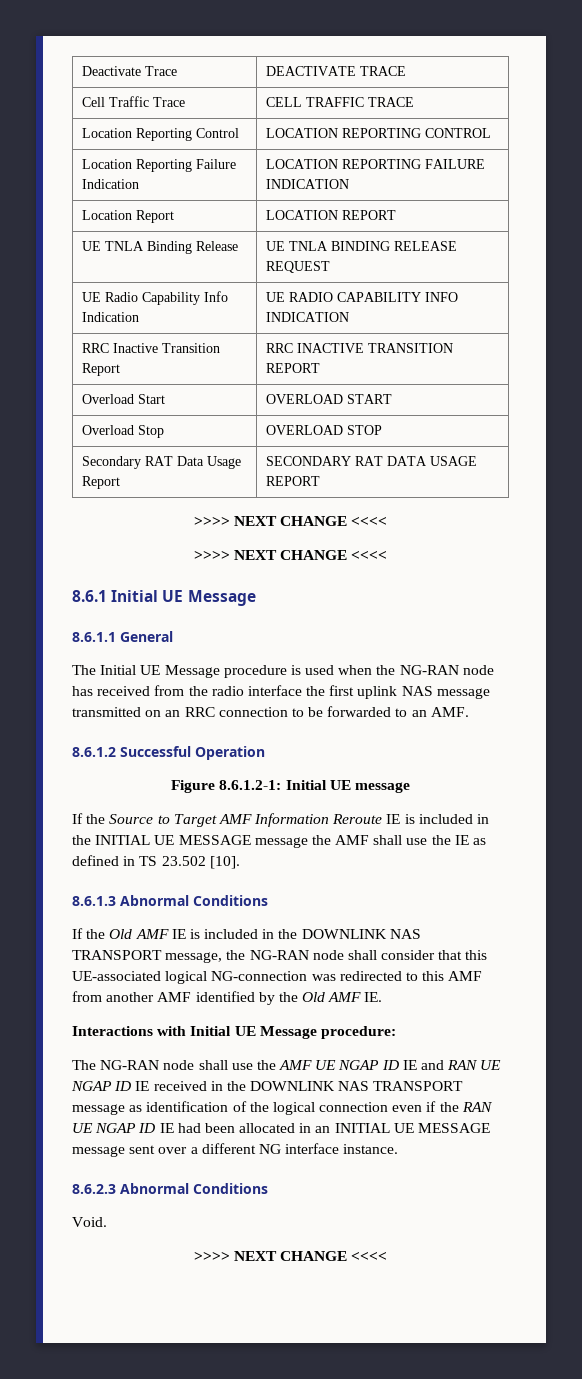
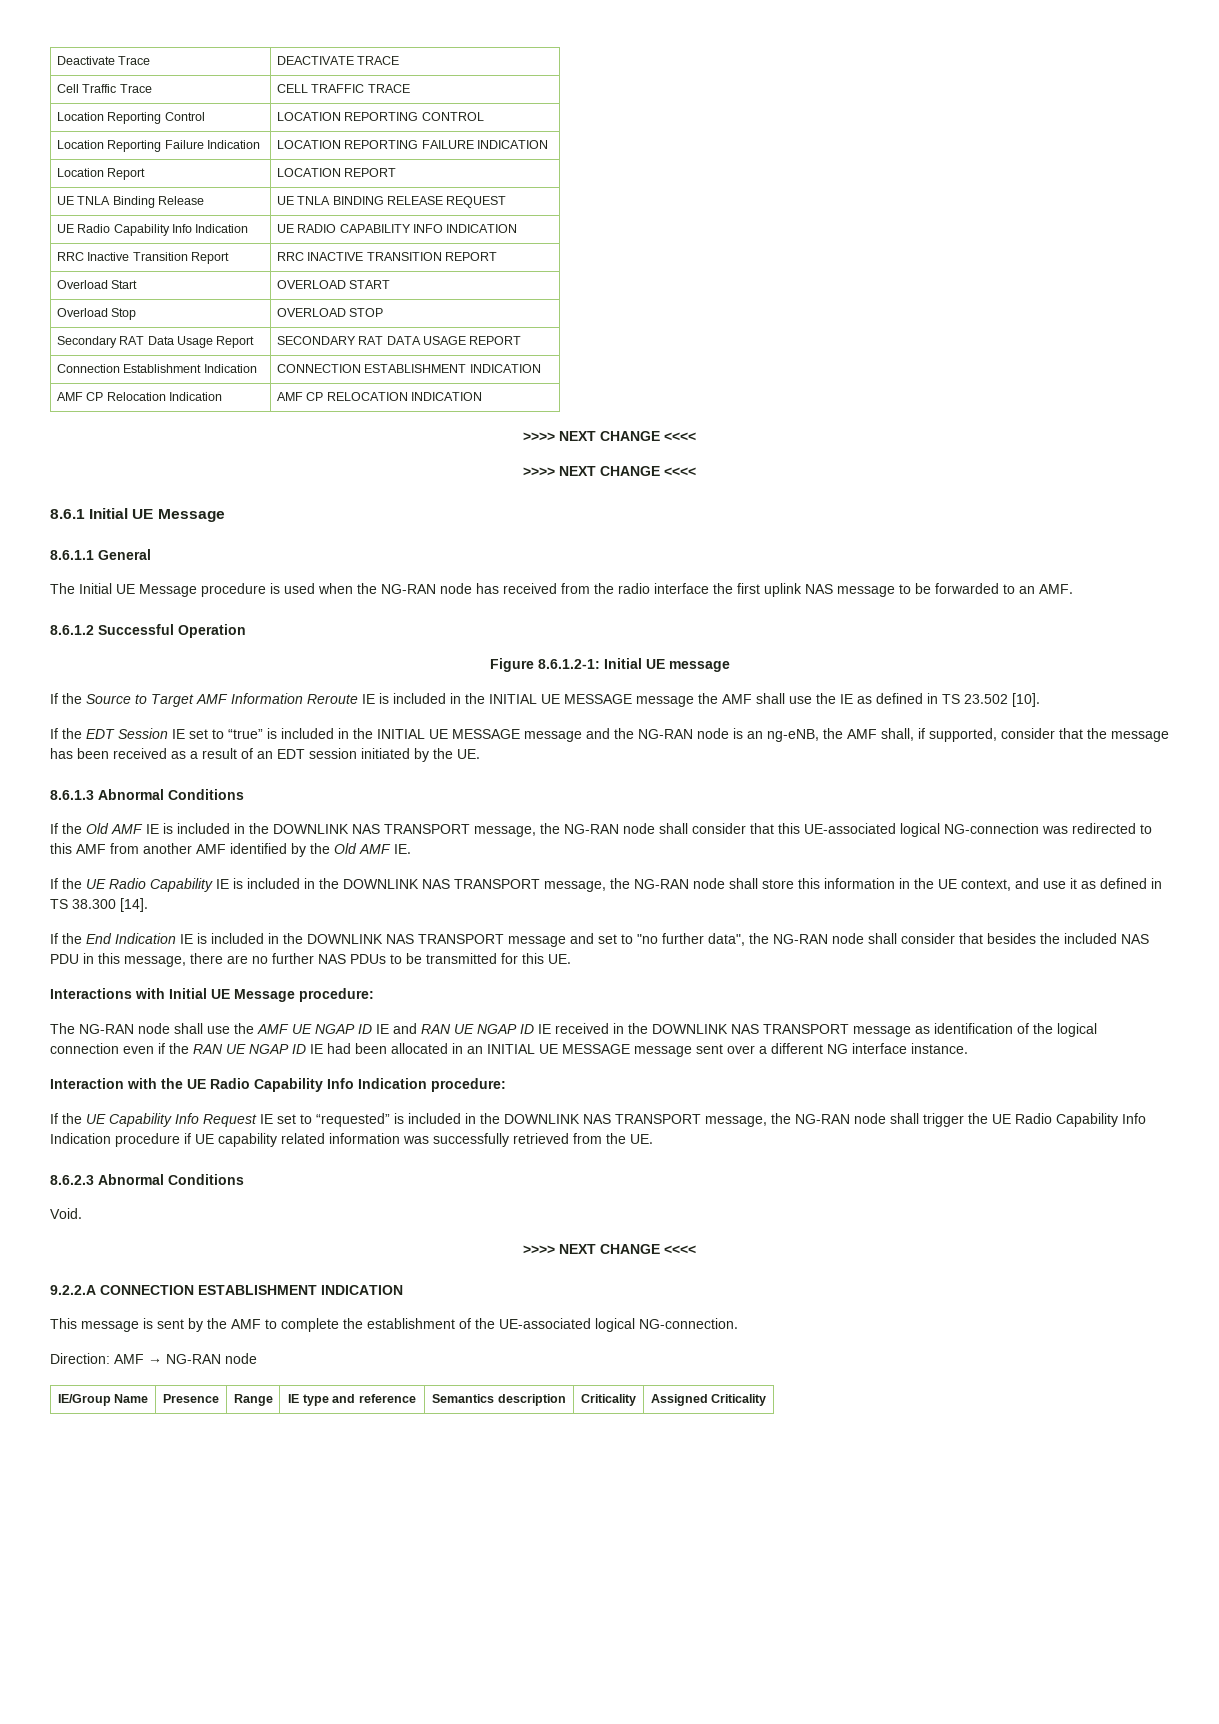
(321, 481) none -> [56,364,257,373] [276,364,541,373] [56,392,222,401] [276,392,482,401] // Connection Establishment Indication | CONNECTION ESTABLISHMENT INDICATION // AMF CP Relocation Indication | AMF CP RELOCATION INDICATION
[72,707,288,717] transmitted on an RRC connection -> (895, 591) none
(240, 862) none -> [50,728,1169,742] [50,748,480,762] // If the EDT Session IE set to “true” is included in the INITIAL UE MESSAGE message and the NG-RAN node is an ng-eNB, the AMF shall, if supported, consider that the message has been received as a result of an EDT session initiated by the UE.
(383, 997) none -> [50,878,1162,892] [50,898,148,912] [50,933,1149,947] [50,953,571,967] // If the UE Radio Capability IE is included in the DOWNLINK NAS TRANSPORT message, the NG-RAN node shall store this information in the UE context, and use it as defined in TS 38.300 [14]. // If the End Indication IE is included in the DOWNLINK NAS TRANSPORT message and set to "no further data", the NG-RAN node shall consider that besides the included NAS PDU in this message, there are no further NAS PDUs to be transmitted for this UE.
(399, 1149) none -> [50,1078,506,1092] [50,1113,1146,1127] [50,1133,653,1147] // Interaction with the UE Radio Capability Info Indication procedure: // If the UE Capability Info Request IE set to “requested” is included in the DOWNLINK NAS TRANSPORT message, the NG-RAN node shall trigger the UE Radio Capability Info Indication procedure if UE capability related information was successfully retrieved from the UE.
(388, 1256) none -> [50,1285,403,1295] [50,1318,738,1332] [50,1353,257,1364] [57,1394,149,1406] [163,1394,219,1403] [233,1394,273,1406] [288,1394,416,1406] [432,1394,566,1406] [581,1394,636,1406] [650,1394,767,1406] // 9.2.2.A CONNECTION ESTABLISHMENT INDICATION // This message is sent by the AMF to complete the establishment of the UE-associated logical NG-connection. // Direction: AMF → NG-RAN node // IE/Group Name | Presence | Range | IE type and reference | Semantics description | Criticality | Assigned Criticality

